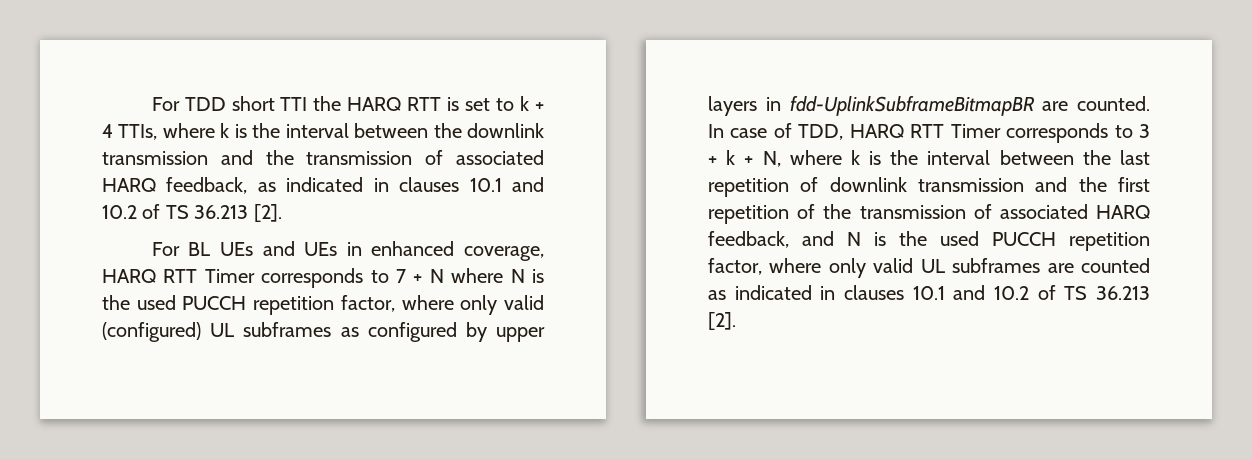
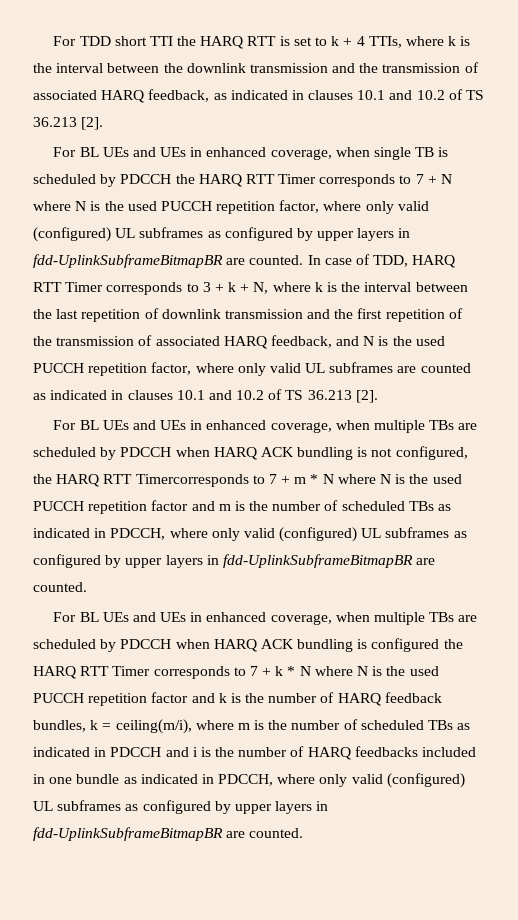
(544, 253) none -> [335,147,449,160] [33,174,195,187] when single TB is scheduled by PDCCH the
(736, 321) none -> [53,420,478,433] [33,446,468,460] [33,474,462,487] [33,500,452,514] [33,527,467,542] [33,554,436,568] [33,582,87,592] [53,612,478,625] [33,638,463,652] [33,666,439,679] [33,692,442,706] [33,719,471,734] [33,746,477,760] [33,773,465,788] [33,800,329,814] [33,827,304,841] // For BL UEs and UEs in enhanced coverage, when multiple TBs are scheduled by PDCCH when HARQ ACK bundling is not configured, the HARQ RTT Timercorresponds to 7 + m * N where N is the used PUCCH repetition factor and m is the number of scheduled TBs as indicated in PDCCH, where only valid (configured) UL subframes as configured by upper layers in fdd-UplinkSubframeBitmapBR are counted. // For BL UEs and UEs in enhanced coverage, when multiple TBs are scheduled by PDCCH when HARQ ACK bundling is configured the HARQ RTT Timer corresponds to 7 + k * N where N is the used PUCCH repetition factor and k is the number of HARQ feedback bundles, k = ceiling(m/i), where m is the number of scheduled TBs as indicated in PDCCH and i is the number of HARQ feedbacks included in one bundle as indicated in PDCCH, where only valid (configured) UL subframes as configured by upper layers in fdd-UplinkSubframeBitmapBR are counted.

